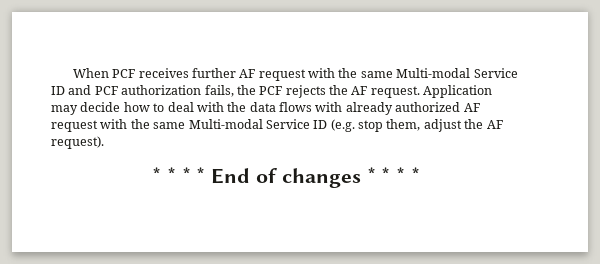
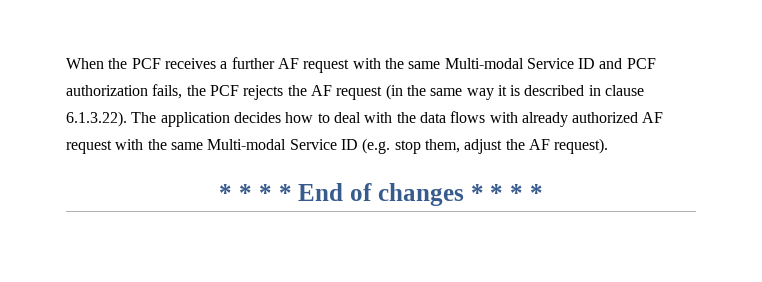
(109, 73) none -> [108,58,128,69] the
(189, 73) none -> [220,61,228,69] a
[370,85,493,98] [51,102,121,115] request. Application may decide -> [336,84,645,100] [66,111,281,127] request (in the same way it is described in clause 6.1.3.22). The application decides

